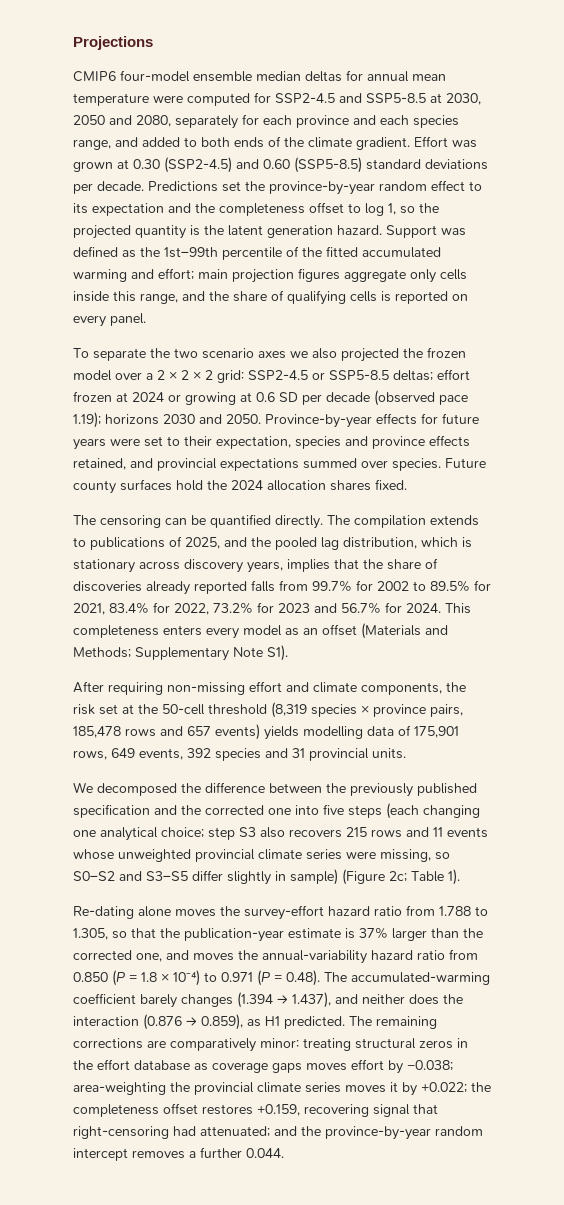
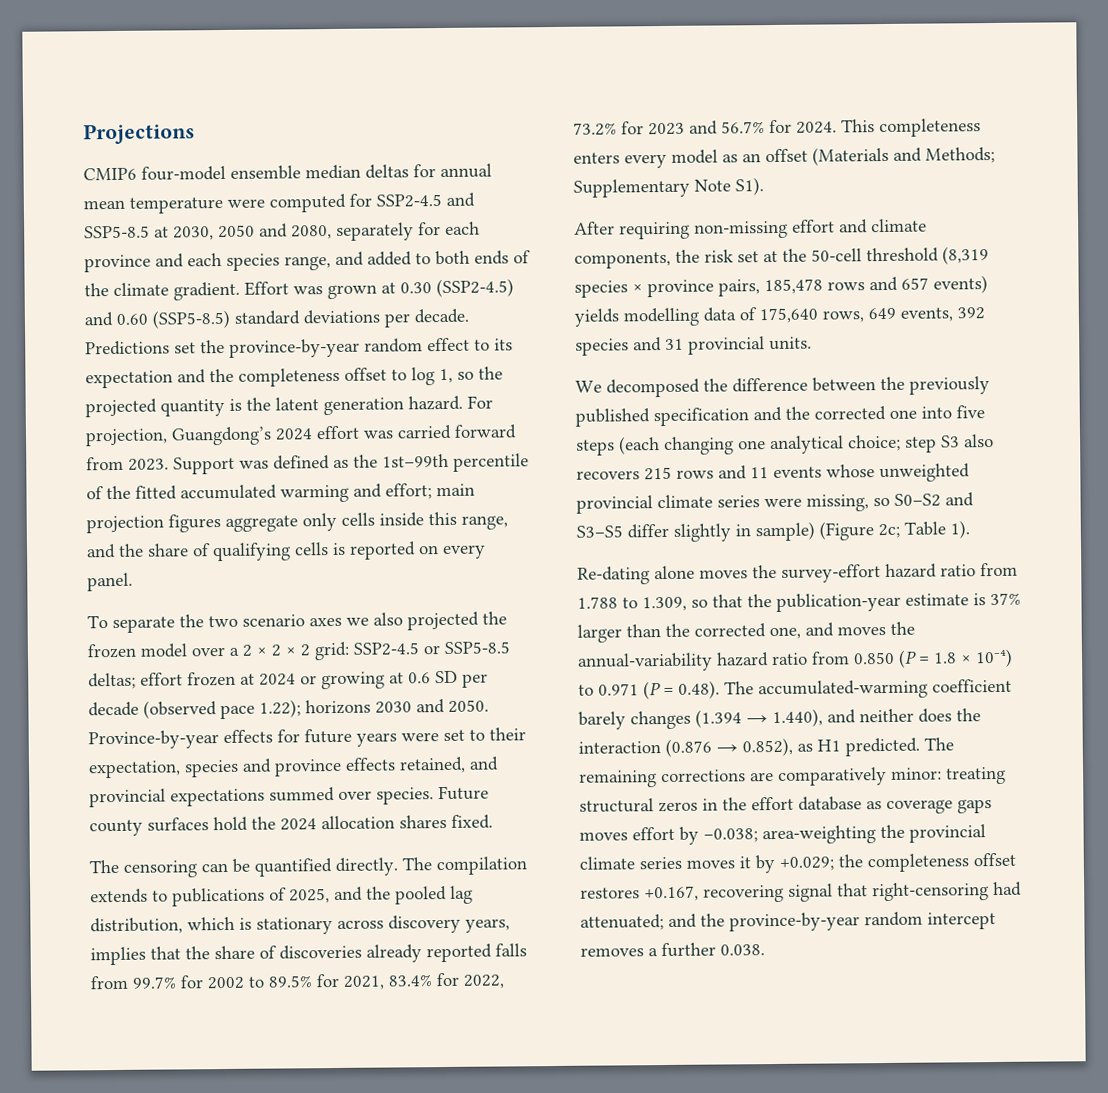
(382, 230) none -> [467,395,493,409] [85,424,517,447] [86,456,169,471] For projection, Guangdong’s 2024 effort was carried forward from 2023.
[73,412,101,428] 1.19); -> [259,699,301,718] 1.22);
[414,726,459,738] 175,901 -> [759,307,818,324] 175,640
[73,928,108,940] 1.305, -> [642,596,687,612] 1.309,
[292,992,331,1008] 1.437), -> [772,708,823,728] 1.440),
[201,1014,243,1030] 0.859), -> [742,737,793,757] 0.852),
[421,1082,467,1093] +0.022; -> [779,856,834,871] +0.029;
[257,1104,300,1116] +0.159, -> [644,885,699,902] +0.167,
[246,1148,284,1158] 0.044. -> [720,944,765,956] 0.038.

